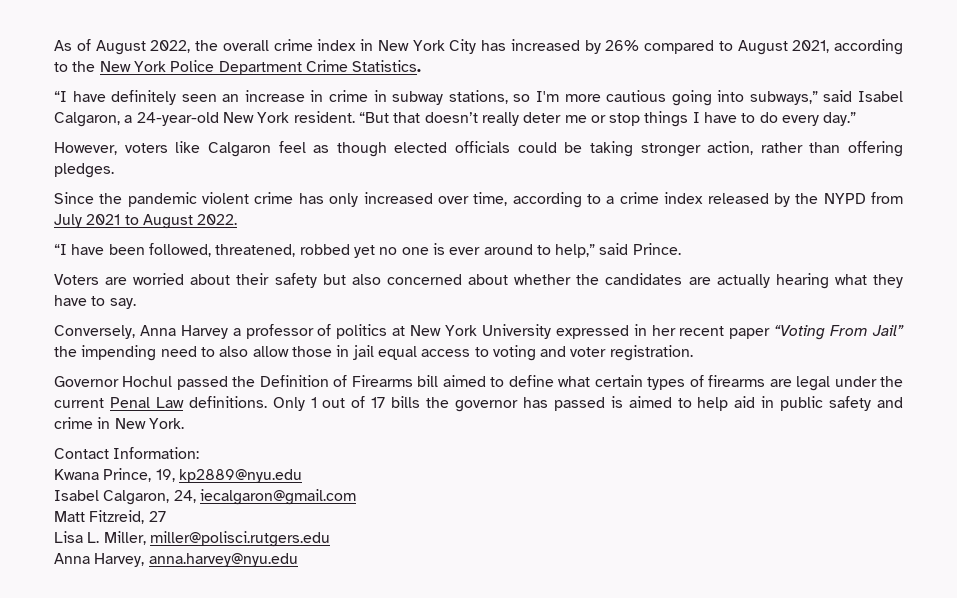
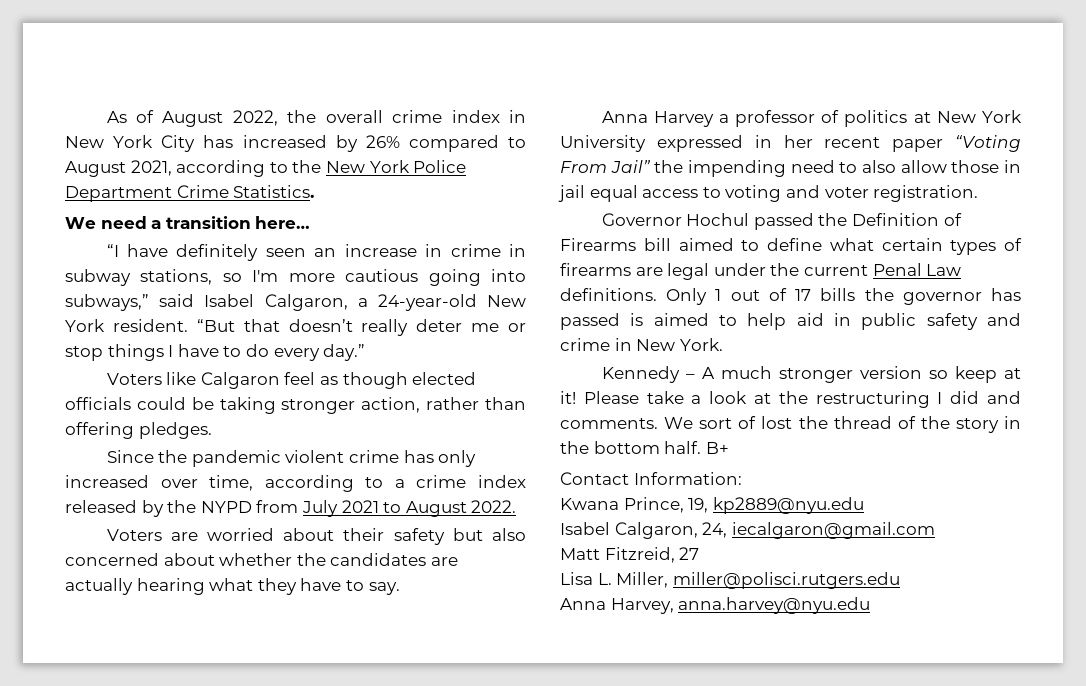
(422, 66) none -> [65,216,311,229] // We need a transition here…
[54,142,168,155] However, voters -> [106,373,162,385] Voters
[54,243,681,258] // “I have been followed, threatened, robbed yet no one is ever around to help,” said Prince. -> (517, 506) none
[54,325,135,339] Conversely, -> (400, 588) none
(184, 423) none -> [601,366,1021,383] [560,391,1021,408] [560,416,1022,433] [560,441,729,454] // Kennedy – A much stronger version so keep at it! Please take a look at the restructuring I did and comments. We sort of lost the thread of the story in the bottom half. B+

